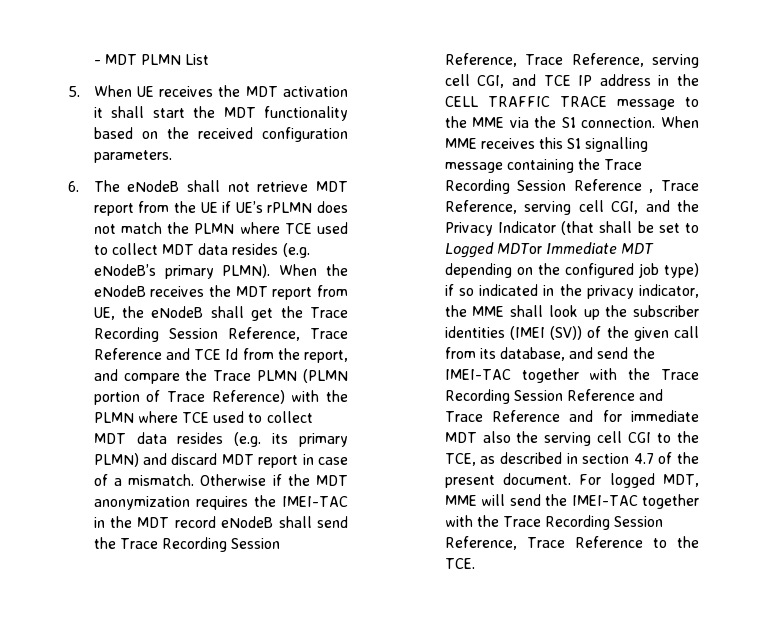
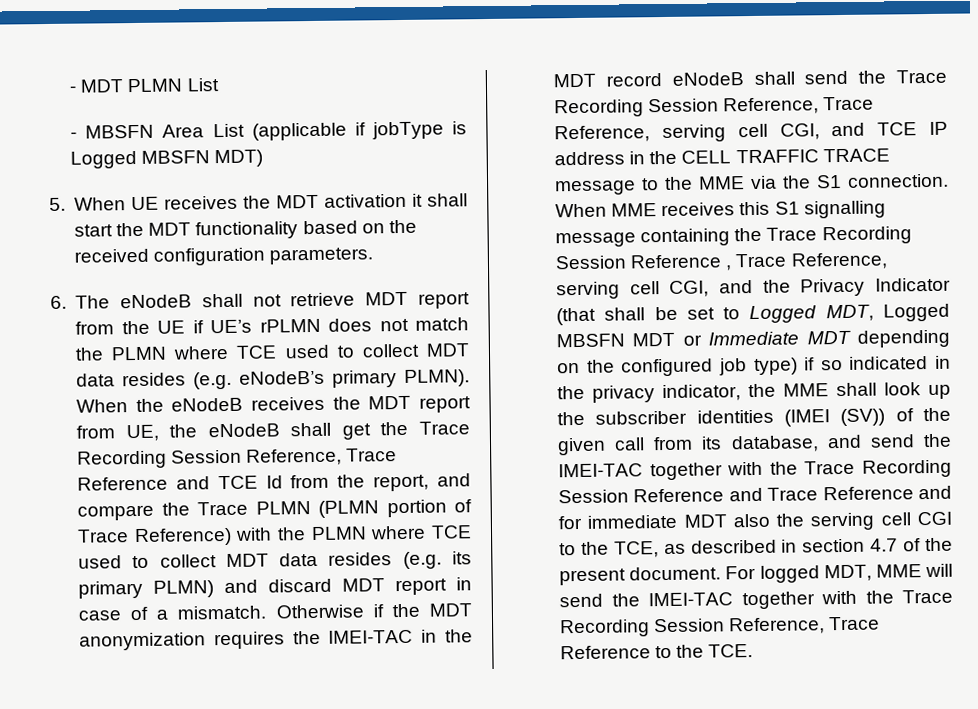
(210, 59) none -> [70,121,468,141] [70,149,264,169] // - MBSFN Area List (applicable if jobType is Logged MBSFN MDT)
[496,243,542,254] MDTor -> [825,303,950,322] [556,332,702,348] MDT, Logged MBSFN MDT or

